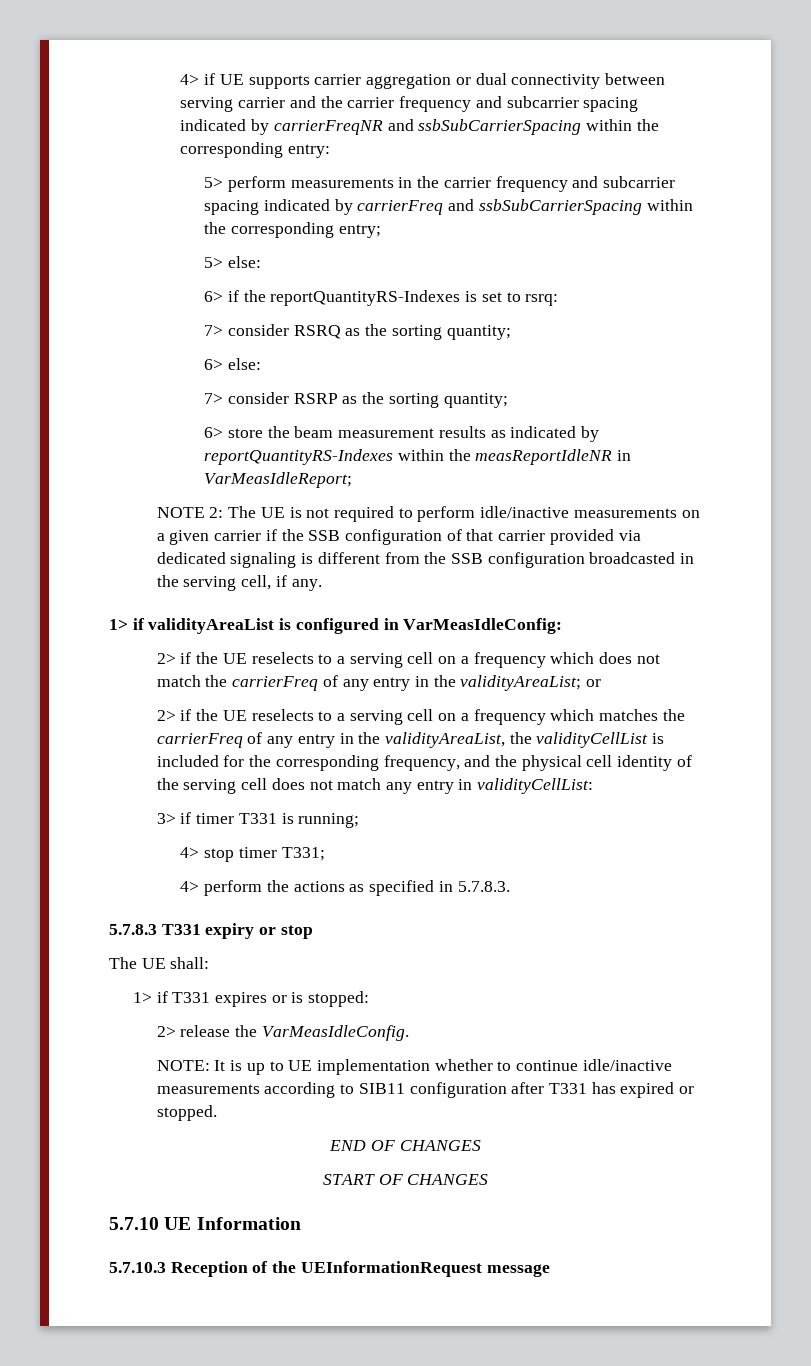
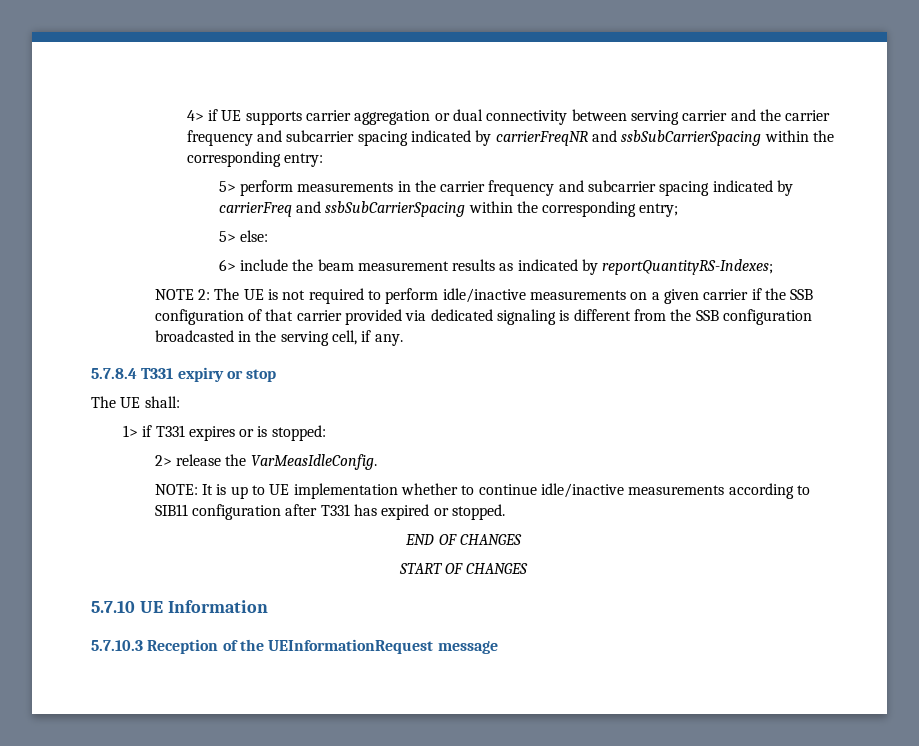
[228,290,559,306] [204,324,511,340] [204,358,262,370] [204,392,508,408] [204,427,264,438] if the reportQuantityRS-Indexes is set to rsrq: // 7> consider RSRQ as the sorting quantity; // 6> else: // 7> consider RSRP as the sorting quantity; // 6> store -> [239,259,288,271] include
[204,449,632,465] [204,472,353,488] reportQuantityRS-Indexes within the measReportIdleNR in VarMeasIdleReport; -> [602,259,774,275] reportQuantityRS-Indexes;
[109,618,563,634] [156,652,660,668] [156,675,602,691] [156,709,685,725] [156,732,665,748] [156,755,692,771] [156,778,594,794] [156,812,360,828] [180,847,325,862] [180,880,510,896] [109,924,157,935] 1> if validityAreaList is configured in VarMeasIdleConfig: // 2> if the UE reselects to a serving cell on a frequency which does not match the carrierFreq of any entry in the validityAreaList; or // 2> if the UE reselects to a serving cell on a frequency which matches the carrierFreq of any entry in the validityAreaList, the validityCellList is included for the corresponding frequency, and the physical cell identity of the serving cell does not match any entry in validityCellList: // 3> if timer T331 is running; // 4> stop timer T331; // 4> perform the actions as specified in 5.7.8.3. // 5.7.8.3 -> [91,368,137,379] 5.7.8.4

